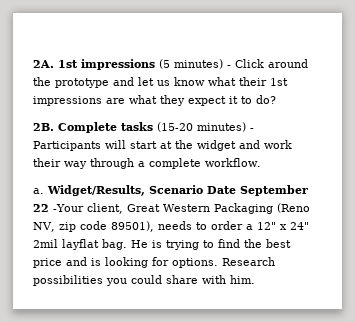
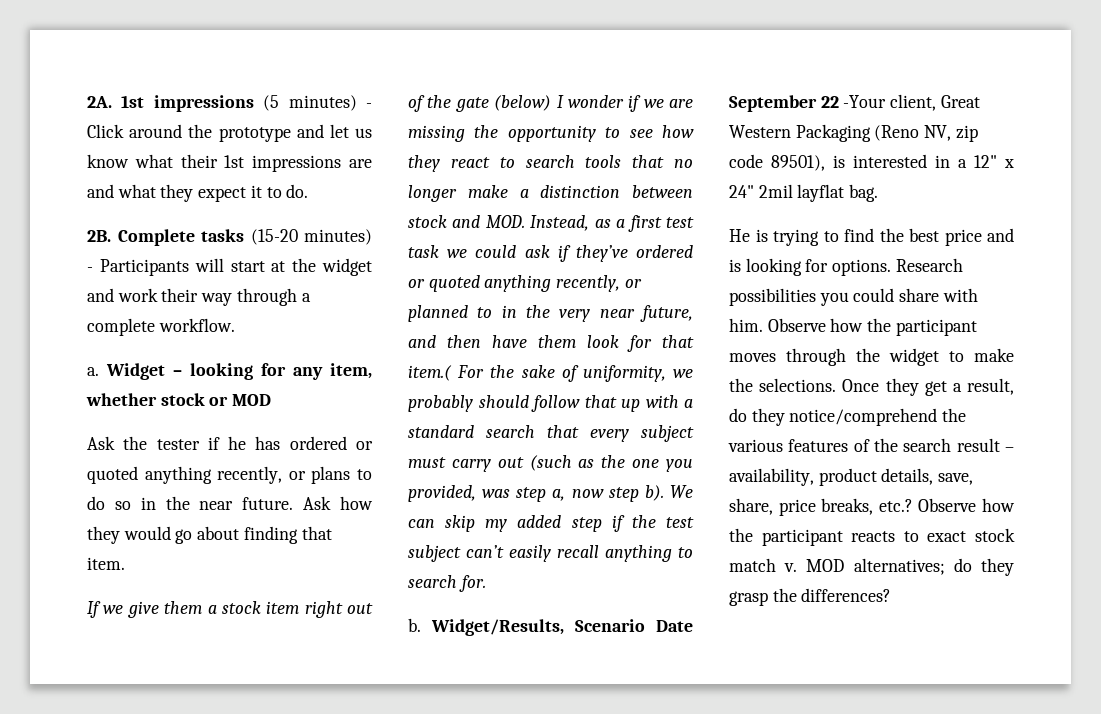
(125, 101) none -> [87,184,114,198] and
[256,95,276,104] do? -> [286,184,309,198] do.
(44, 191) none -> [106,363,372,380] [86,393,272,406] [87,436,373,450] [87,466,372,484] [87,496,373,510] [87,526,332,544] [87,557,125,570] [87,601,373,618] [408,95,693,112] [408,125,694,142] [408,155,693,172] [408,185,693,202] [408,215,694,232] [408,245,693,262] [408,275,642,292] [408,305,693,322] [408,335,694,352] [408,365,693,382] [408,395,693,412] [408,425,694,442] [408,455,693,472] [408,485,693,502] [408,515,694,532] [408,545,693,562] [408,575,486,592] [408,618,421,632] Widget – looking for any item, whether stock or MOD // Ask the tester if he has ordered or quoted anything recently, or plans to do so in the near future. Ask how they would go about finding that item. // If we give them a stock item right out of the gate (below) I wonder if we are missing the opportunity to see how they react to search tools that no longer make a distinction between stock and MOD. Instead, as a first test task we could ask if they’ve ordered or quoted anything recently, or planned to in the very near future, and then have them look for that item.( For the sake of uniformity, we probably should follow that up with a standard search that every subject must carry out (such as the one you provided, was step a, now step b). We can skip my added step if the test subject can’t easily recall anything to search for. // b.
[157,221,243,230] needs to order -> [833,154,950,168] is interested in
(127, 244) none -> (879, 193) //
(255, 279) none -> [767,318,977,336] [729,348,1014,366] [729,378,1014,396] [729,408,967,426] [728,438,1014,452] [729,468,974,486] [729,498,1015,516] [729,528,1015,546] [729,558,1014,576] [729,588,892,606] Observe how the participant moves through the widget to make the selections. Once they get a result, do they notice/comprehend the various features of the search result – availability, product details, save, share, price breaks, etc.? Observe how the participant reacts to exact stock match v. MOD alternatives; do they grasp the differences?

